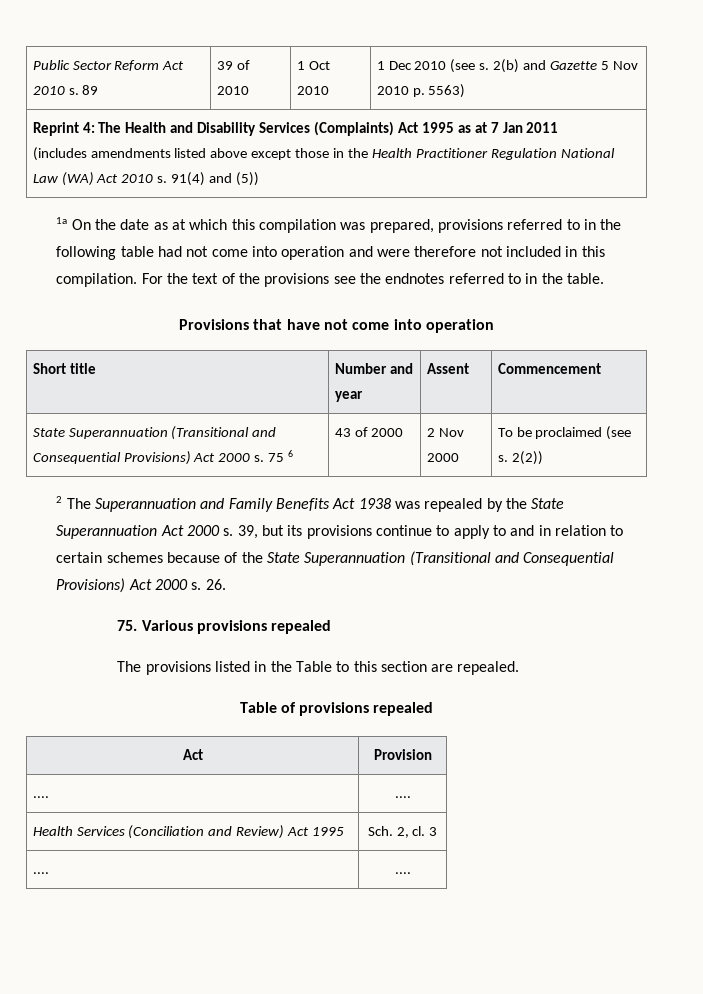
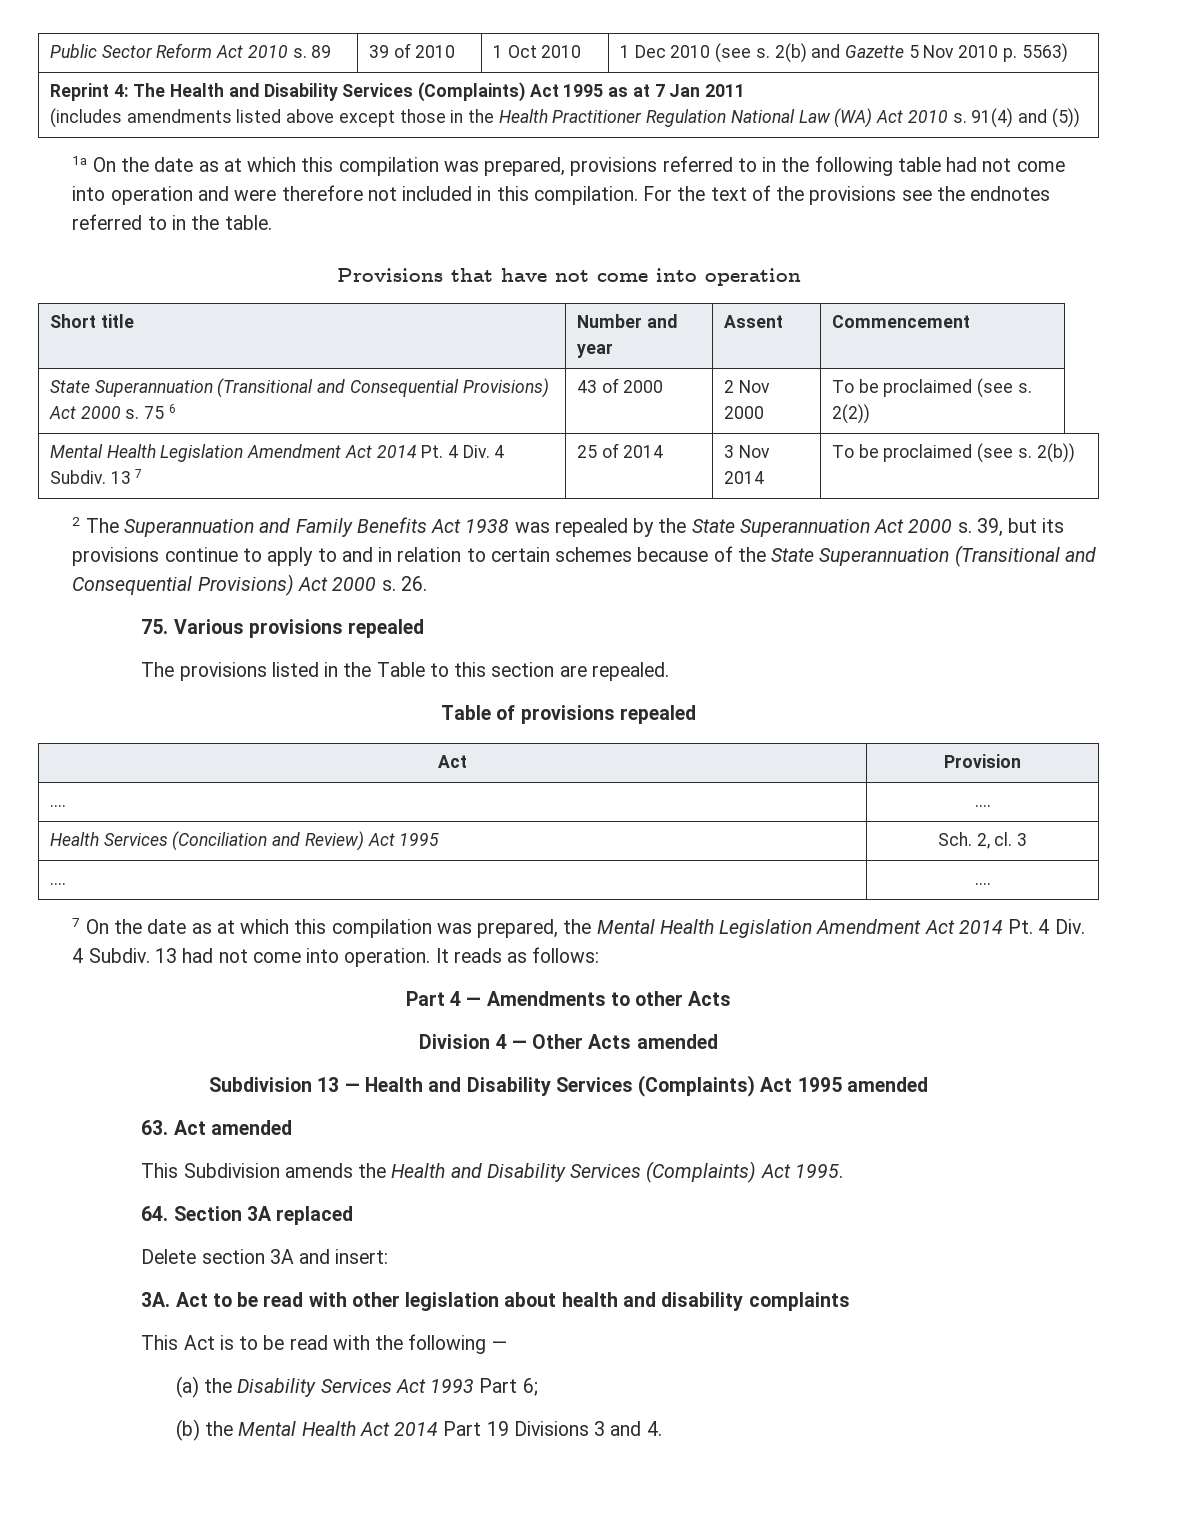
(543, 458) none -> [49,444,505,462] [49,469,143,484] [576,443,664,458] [723,445,770,458] [723,471,764,484] [831,443,1075,463] // Mental Health Legislation Amendment Act 2014 Pt. 4 Div. 4 Subdiv. 13 7 | 25 of 2014 | 3 Nov 2014 | To be proclaimed (see s. 2(b))
(411, 873) none -> [72,918,1085,938] [72,947,600,967] [405,991,732,1006] [419,1034,718,1049] [209,1075,928,1097] [141,1120,292,1135] [141,1161,843,1183] [141,1206,354,1225] [141,1249,389,1264] [141,1292,850,1311] [141,1334,507,1354] [175,1376,538,1398] [175,1419,662,1441] // 7 On the date as at which this compilation was prepared, the Mental Health Legislation Amendment Act 2014 Pt. 4 Div. 4 Subdiv. 13 had not come into operation. It reads as follows: // Part 4 — Amendments to other Acts // Division 4 — Other Acts amended // Subdivision 13 — Health and Disability Services (Complaints) Act 1995 amended // 63. Act amended // This Subdivision amends the Health and Disability Services (Complaints) Act 1995. // 64. Section 3A replaced // Delete section 3A and insert: // 3A. Act to be read with other legislation about health and disability complaints // This Act is to be read with the following — // (a) the Disability Services Act 1993 Part 6; // (b) the Mental Health Act 2014 Part 19 Divisions 3 and 4.

